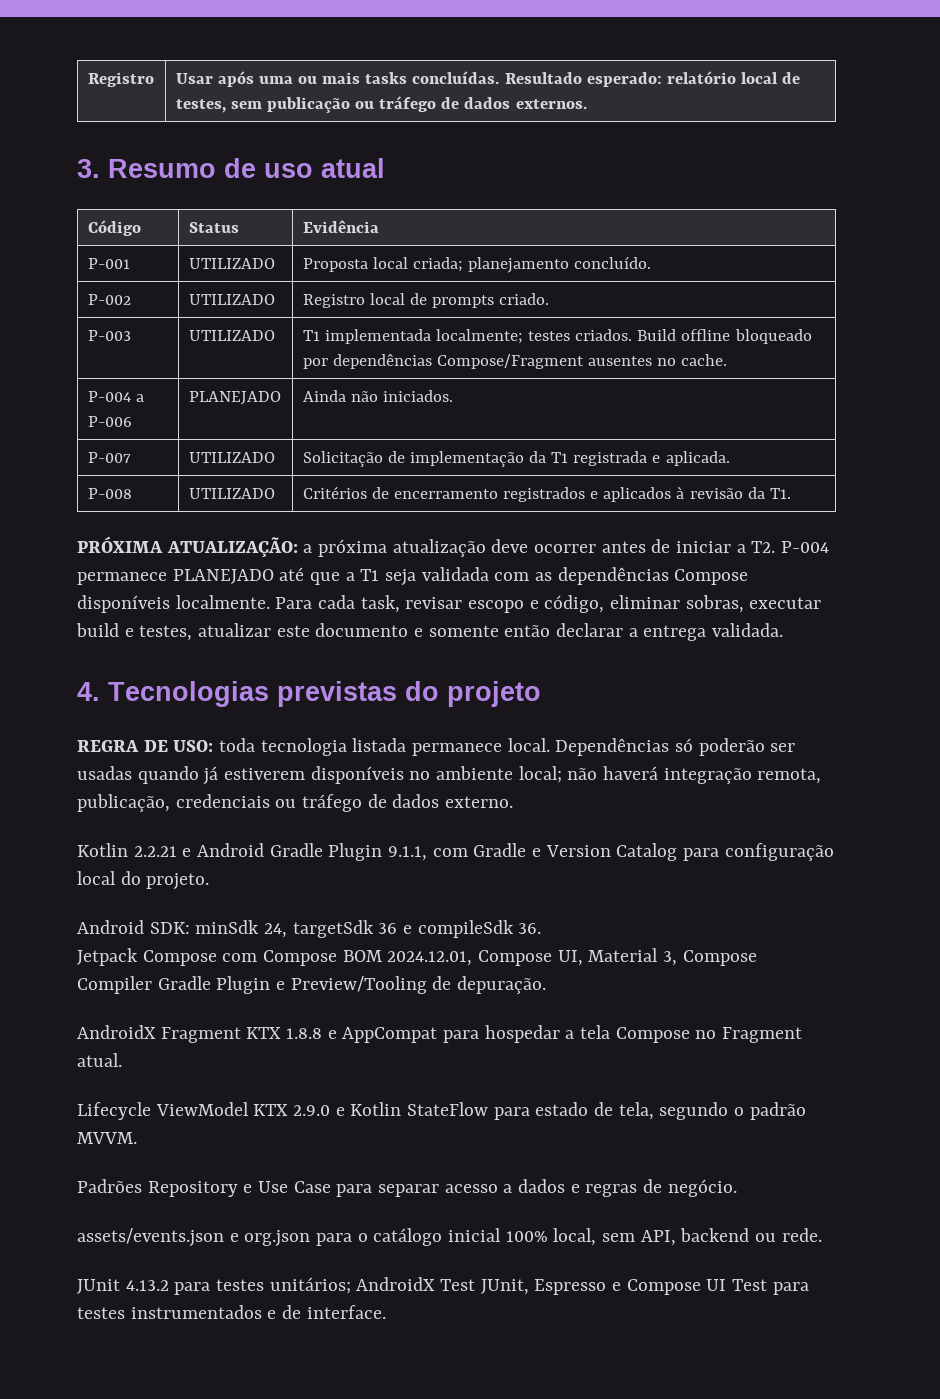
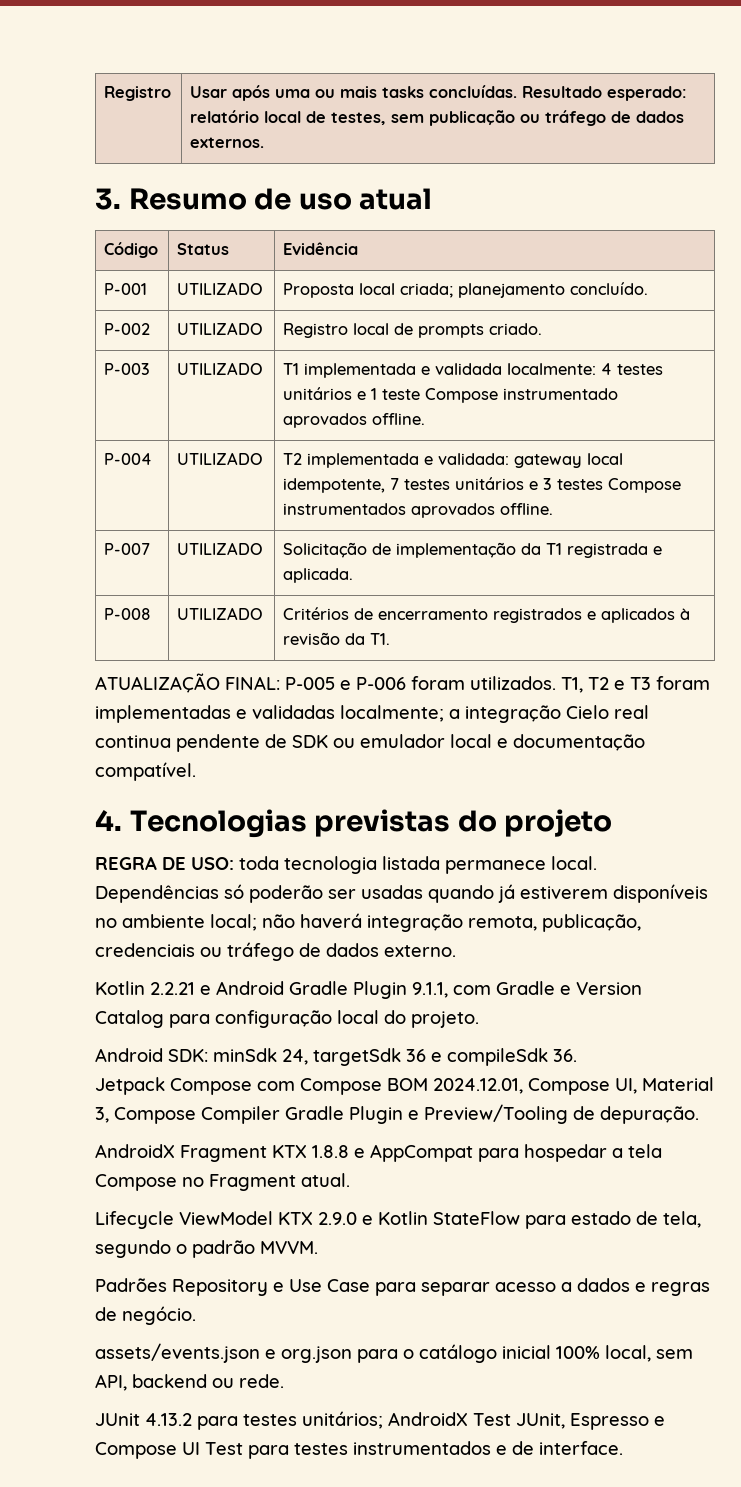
[435,329,812,344] [302,354,728,369] [87,391,144,402] [87,416,132,427] [188,391,281,405] [302,390,453,402] localmente; testes criados. Build offline bloqueado por dependências Compose/Fragment ausentes no cache. // P-004 a P-006 | PLANEJADO | Ainda não iniciados. -> [421,363,664,375] [283,387,619,403] [283,413,426,428] [104,453,153,465] [177,452,264,465] [283,453,624,468] [283,477,682,493] [283,503,554,518] e validada localmente: 4 testes unitários e 1 teste Compose instrumentado aprovados offline. // P-004 | UTILIZADO | T2 implementada e validada: gateway local idempotente, 7 testes unitários e 3 testes Compose instrumentados aprovados offline.
[77,536,830,557] [77,567,749,586] [77,595,822,613] [76,623,784,641] PRÓXIMA ATUALIZAÇÃO: a próxima atualização deve ocorrer antes de iniciar a T2. P-004 permanece PLANEJADO até que a T1 seja validada com as dependências Compose disponíveis localmente. Para cada task, revisar escopo e código, eliminar sobras, executar build e testes, atualizar este documento e somente então declarar a entrega validada. -> [95,673,710,693] [95,705,649,723] [95,734,645,752] [95,762,196,781] ATUALIZAÇÃO FINAL: P-005 e P-006 foram utilizados. T1, T2 e T3 foram implementadas e validadas localmente; a integração Cielo real continua pendente de SDK ou emulador local e documentação compatível.

